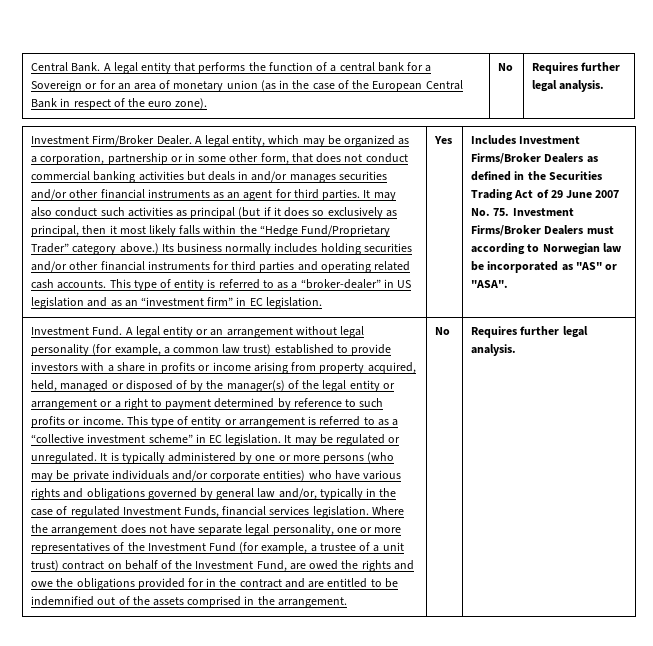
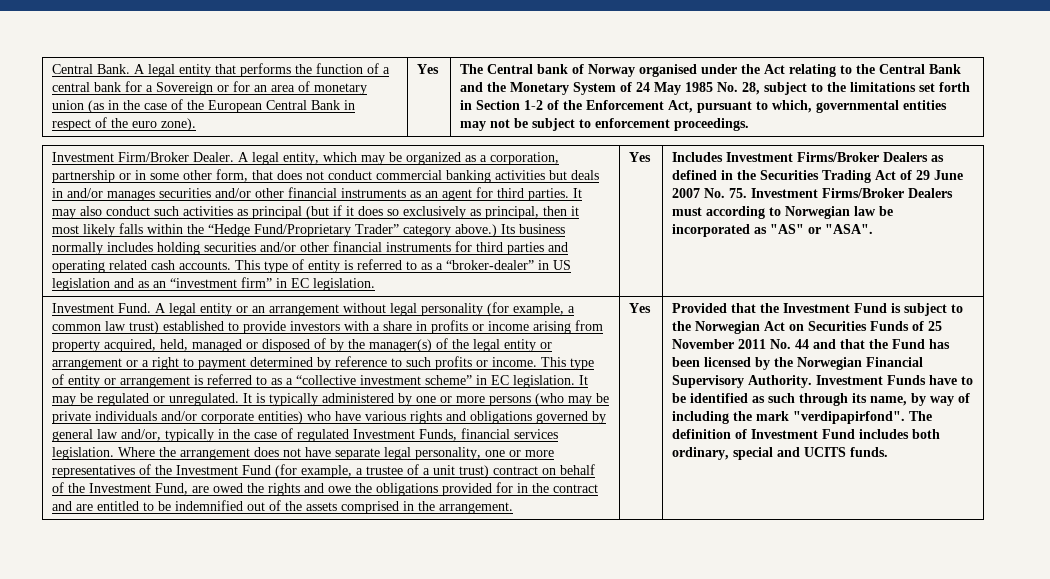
[498,63,514,71] [532,62,621,74] [532,80,605,92] No | Requires further legal analysis. -> [417,64,440,74] [460,64,962,77] [460,82,971,95] [460,100,948,113] [460,118,750,131] Yes | The Central bank of Norway organised under the Act relating to the Central Bank and the Monetary System of 24 May 1985 No. 28, subject to the limitations set forth in Section 1-2 of the Enforcement Act, pursuant to which, governmental entities may not be subject to enforcement proceedings.
[435,327,451,335] [471,326,588,338] [471,344,517,356] No | Requires further legal analysis. -> [629,303,652,313] [672,303,964,316] [672,321,943,334] [672,339,951,349] [672,357,924,370] [672,375,974,388] [672,393,971,406] [672,411,933,424] [672,429,941,439] [672,447,889,460] Yes | Provided that the Investment Fund is subject to the Norwegian Act on Securities Funds of 25 November 2011 No. 44 and that the Fund has been licensed by the Norwegian Financial Supervisory Authority. Investment Funds have to be identified as such through its name, by way of including the mark "verdipapirfond". The definition of Investment Fund includes both ordinary, special and UCITS funds.

